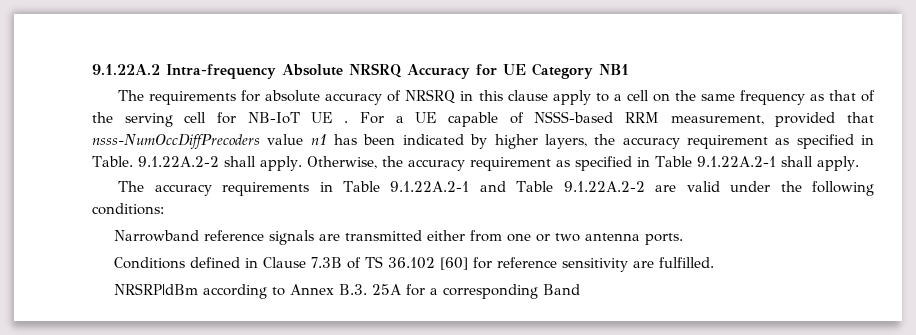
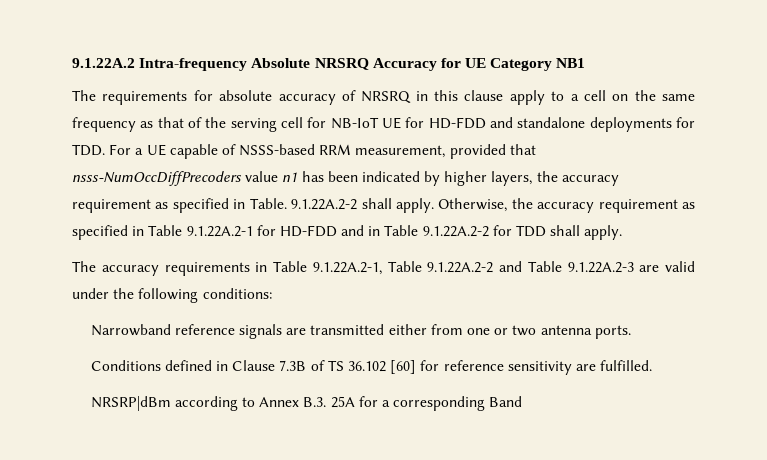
[344,121,349,123] . -> [405,117,695,132] [72,144,105,156] for HD-FDD and standalone deployments for TDD.
(776, 161) none -> [256,225,547,237] for HD-FDD and in Table 9.1.22A.2-2 for TDD
[390,181,470,192] 9.1.22A.2-1 -> [312,261,494,275] 9.1.22A.2-1, Table 9.1.22A.2-2
[563,181,645,192] 9.1.22A.2-2 -> [567,262,634,273] 9.1.22A.2-3

